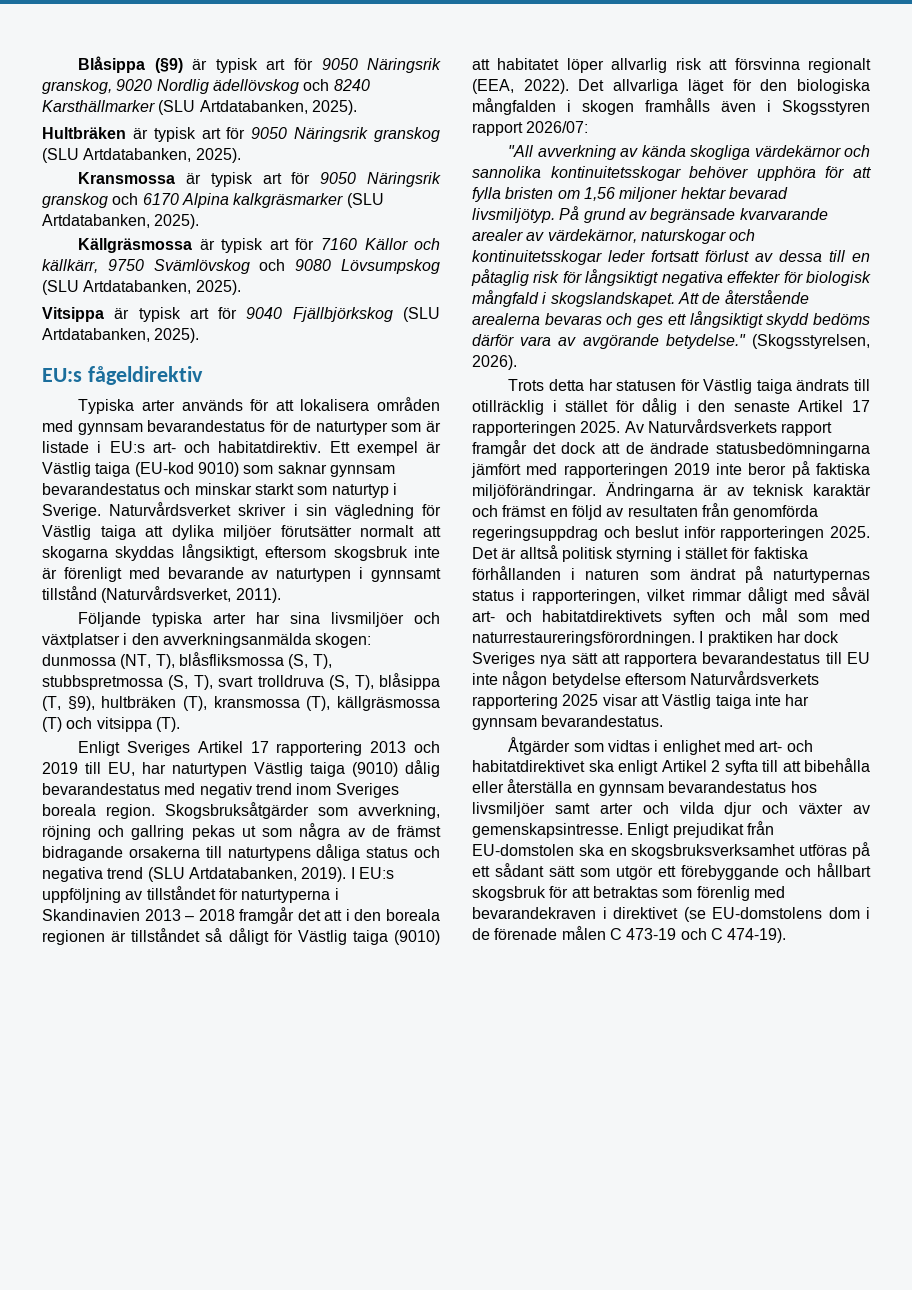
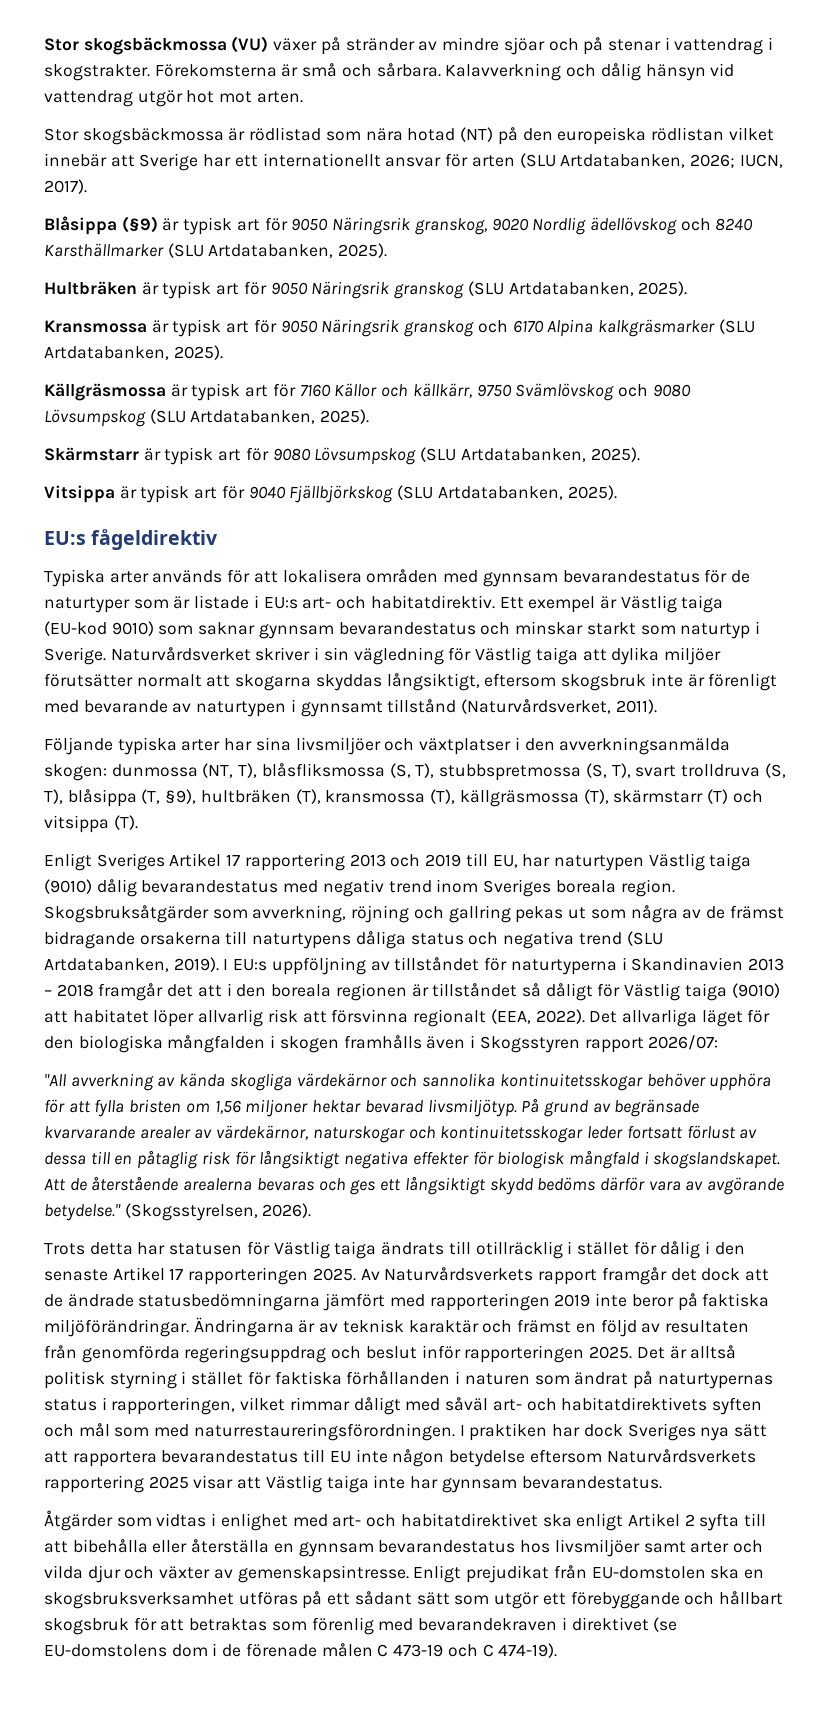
(78, 64) none -> [44,36,774,55] [44,63,735,81] [44,90,303,107] [44,127,774,145] [44,153,783,171] [44,179,87,194] Stor skogsbäckmossa (VU) växer på stränder av mindre sjöar och på stenar i vattendrag i skogstrakter. Förekomsterna är små och sårbara. Kalavverkning och dålig hänsyn vid vattendrag utgör hot mot arten. // Stor skogsbäckmossa är rödlistad som nära hotad (NT) på den europeiska rödlistan vilket innebär att Sverige har ett internationellt ansvar för arten (SLU Artdatabanken, 2026; IUCN, 2017). //
(241, 287) none -> [44,447,640,465] // Skärmstarr är typisk art för 9080 Lövsumpskog (SLU Artdatabanken, 2025).
(441, 703) none -> [583,789,704,804] (T), skärmstarr

